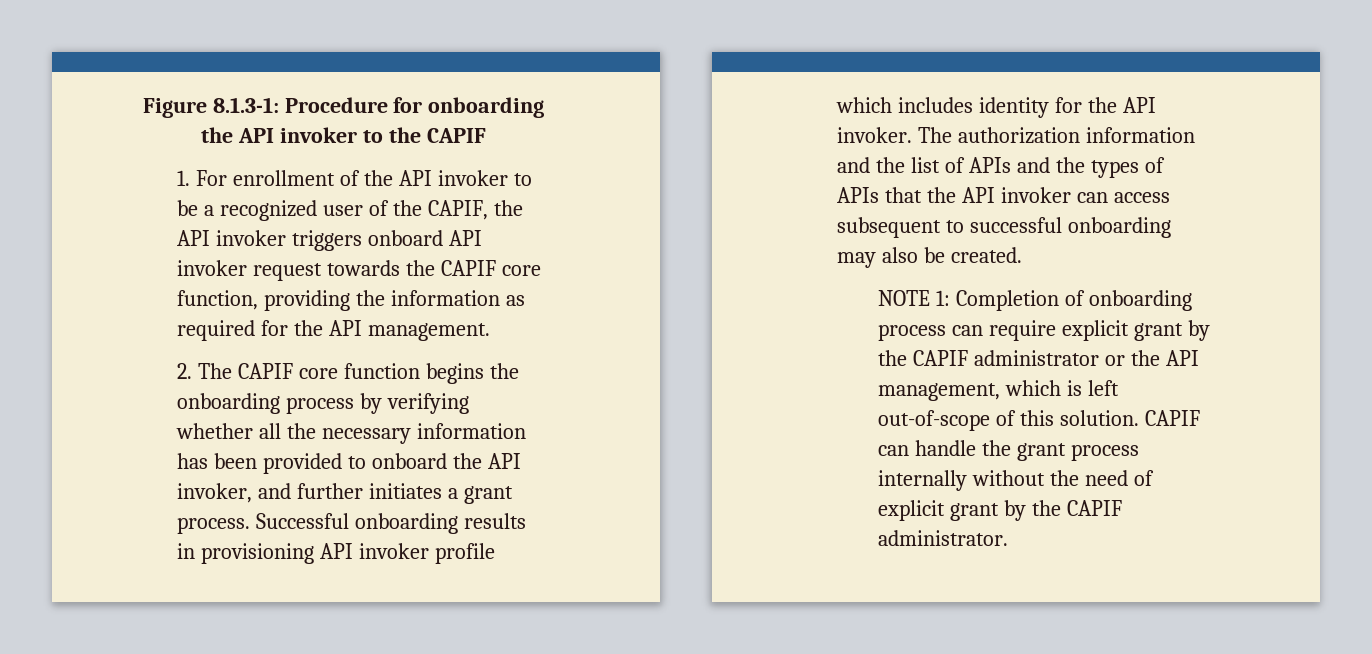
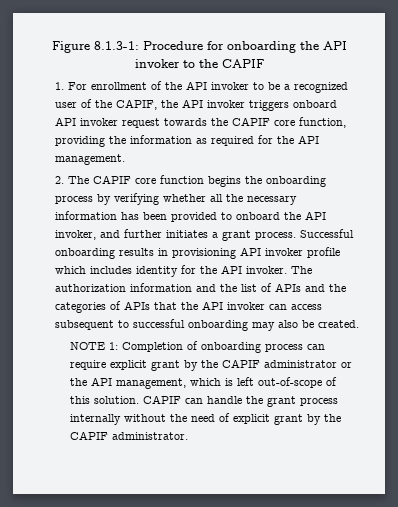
[1091,160,1140,178] types -> [54,302,106,313] categories

